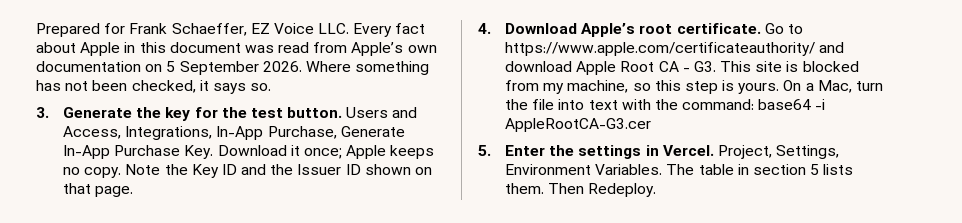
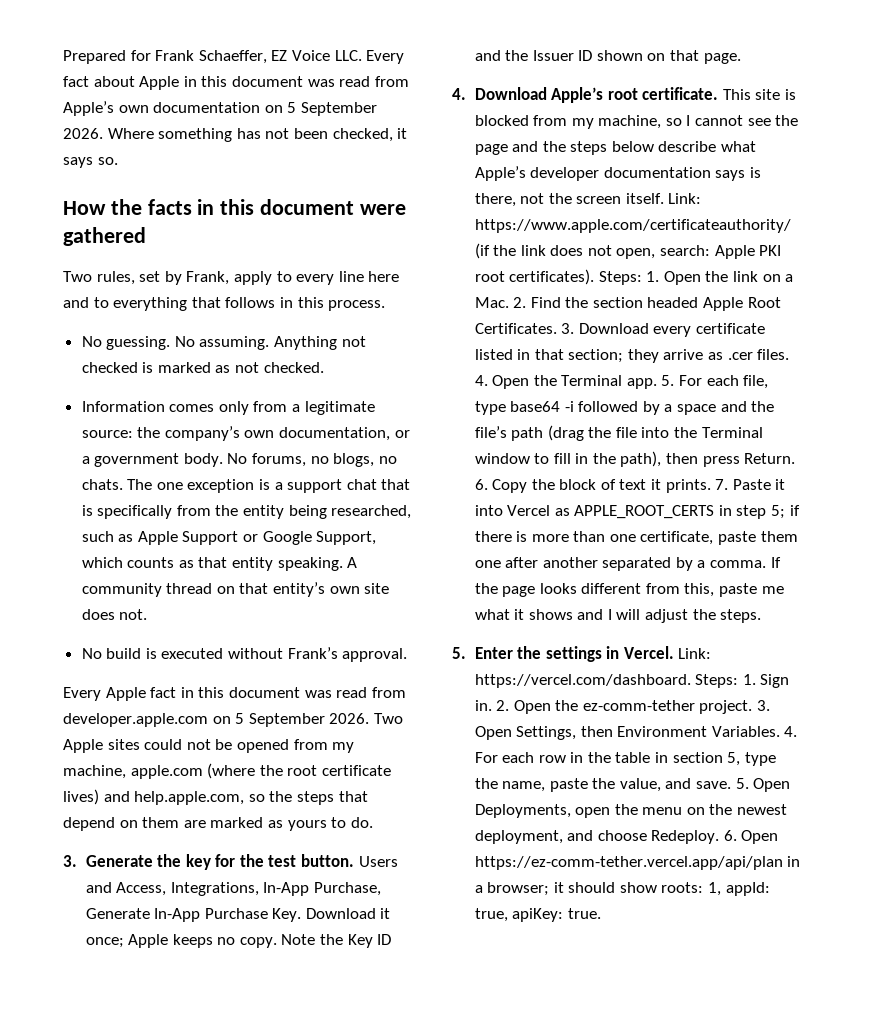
(272, 87) none -> [63,199,406,215] [63,227,146,246] [63,271,400,285] [63,297,386,311] [81,336,366,350] [81,362,324,373] [81,401,375,415] [81,426,410,441] [81,453,397,467] [81,479,411,493] [81,505,412,519] [81,531,377,545] [81,557,358,571] [81,582,390,597] [81,609,148,620] [81,647,408,662] [63,687,406,701] [63,713,403,727] [63,739,355,753] [63,763,391,779] [63,789,368,805] [63,817,373,831] // How the facts in this document were gathered // Two rules, set by Frank, apply to every line here and to everything that follows in this process. // No guessing. No assuming. Anything not checked is marked as not checked. // Information comes only from a legitimate source: the company’s own documentation, or a government body. No forums, no blogs, no chats. The one exception is a support chat that is specifically from the entity being researched, such as Apple Support or Google Support, which counts as that entity speaking. A community thread on that entity’s own site does not. // No build is executed without Frank’s approval. // Every Apple fact in this document was read from developer.apple.com on 5 September 2026. Two Apple sites could not be opened from my machine, apple.com (where the root certificate lives) and help.apple.com, so the steps that depend on them are marked as yours to do.
[764,23,803,34] [504,42,845,56] [504,61,716,75] Go to https://www.apple.com/certificateauthority/ and download Apple Root CA - G3. -> (719, 93) none
[654,80,884,94] [504,99,826,110] [504,118,651,132] this step is yours. On a Mac, turn the file into text with the command: base64 -i AppleRootCA-G3.cer -> [686,115,799,126] [474,141,757,155] [474,166,761,181] [474,193,702,207] [474,219,791,233] [474,243,782,259] [474,269,794,285] [474,297,781,311] [474,323,765,337] [474,349,790,363] [474,375,769,389] [474,401,775,415] [474,425,763,441] [474,451,796,467] [474,479,786,493] [474,505,800,519] [474,531,798,545] [474,557,781,571] [474,583,784,597] [474,609,762,623] I cannot see the page and the steps below describe what Apple’s developer documentation says is there, not the screen itself. Link: https://www.apple.com/certificateauthority/ (if the link does not open, search: Apple PKI root certificates). Steps: 1. Open the link on a Mac. 2. Find the section headed Apple Root Certificates. 3. Download every certificate listed in that section; they arrive as .cer files. 4. Open the Terminal app. 5. For each file, type base64 -i followed by a space and the file’s path (drag the file into the Terminal window to fill in the path), then press Return. 6. Copy the block of text it prints. 7. Paste it into Vercel as APPLE_ROOT_CERTS in step 5; if there is more than one certificate, paste them one after another separated by a comma. If the page looks different from this, paste me what it shows and I will adjust the steps.
[717,145,840,159] [504,164,854,175] [504,183,657,197] Project, Settings, Environment Variables. The table in section 5 lists them. Then Redeploy. -> [678,648,712,659] [474,674,790,688] [474,700,771,714] [474,726,798,740] [474,752,776,766] [474,778,791,792] [474,804,788,818] [474,830,779,844] [474,856,801,870] [474,882,770,896] [474,908,601,922] Link: https://vercel.com/dashboard. Steps: 1. Sign in. 2. Open the ez-comm-tether project. 3. Open Settings, then Environment Variables. 4. For each row in the table in section 5, type the name, paste the value, and save. 5. Open Deployments, open the menu on the newest deployment, and choose Redeploy. 6. Open https://ez-comm-tether.vercel.app/api/plan in a browser; it should show roots: 1, appId: true, apiKey: true.

